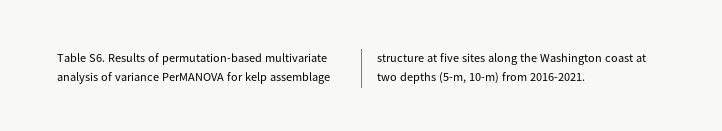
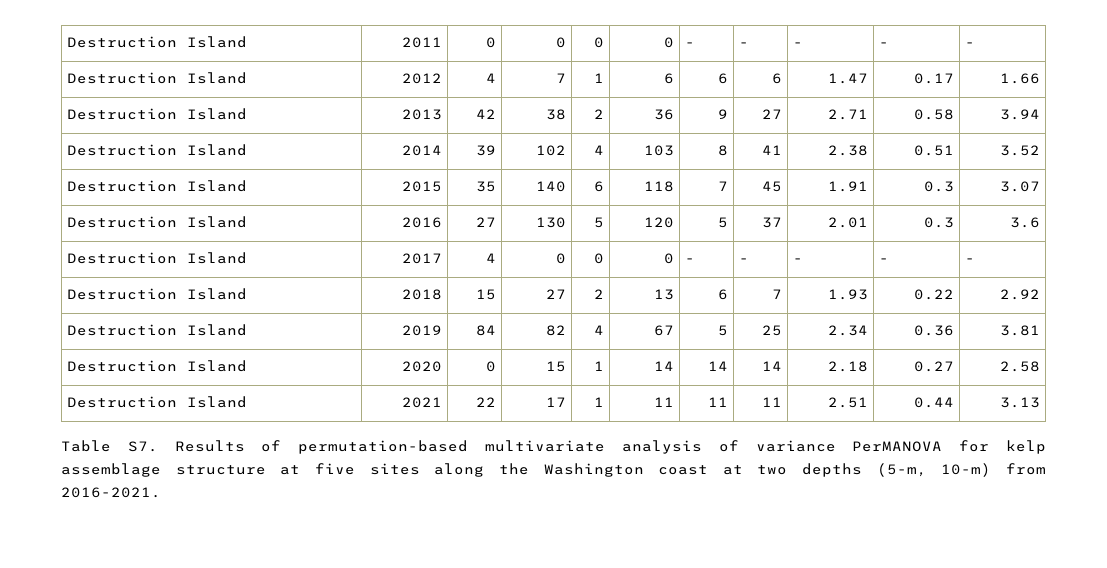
[57,53,105,62] Table S6. -> [67,36,248,48] [401,37,442,48] [485,37,496,48] [555,37,566,48] [593,37,604,48] [663,37,674,48] [685,42,696,47] [739,42,750,47] [793,42,804,47] [879,42,890,47] [965,42,976,47] [67,72,248,84] [401,73,442,84] [485,73,496,83] [555,73,566,83] [593,73,604,83] [663,73,674,84] [717,73,728,84] [771,73,782,84] [827,73,868,84] [913,73,954,84] [999,73,1040,84] [67,108,248,120] [401,109,442,120] [475,109,496,119] [545,109,566,120] [593,109,604,119] [653,109,674,120] [717,109,728,119] [761,109,782,119] [827,109,868,120] [913,109,954,120] [999,109,1040,120] [67,144,248,156] [401,145,442,156] [475,145,496,156] [535,145,566,156] [593,145,604,155] [643,145,674,156] [717,145,728,156] [761,145,782,155] [827,145,868,156] [913,145,954,156] [999,145,1040,156] [67,180,248,192] [401,181,442,192] [475,181,496,192] [535,181,566,192] [593,181,604,192] [643,181,674,192] [717,181,728,191] [761,181,782,192] [827,181,868,192] [923,181,954,192] [999,181,1040,192] [67,216,248,228] [401,217,442,228] [475,217,496,227] [535,217,566,228] [593,217,604,228] [643,217,674,228] [717,217,728,228] [761,217,782,228] [827,217,868,228] [923,217,954,228] [1009,217,1040,228] [67,252,248,264] [401,253,442,264] [485,253,496,263] [555,253,566,264] [593,253,604,264] [663,253,674,264] [685,258,696,263] [739,258,750,263] [793,258,804,263] [879,258,890,263] [965,258,976,263] [67,288,248,300] [401,289,442,300] [475,289,496,300] [545,289,566,299] [593,289,604,299] [653,289,674,300] [717,289,728,300] [771,289,782,299] [827,289,868,300] [913,289,954,300] [999,289,1040,300] [67,324,248,336] [401,325,442,336] [475,325,496,336] [545,325,566,336] [593,325,604,335] [653,325,674,336] [717,325,728,336] [761,325,782,336] [827,325,868,336] [913,325,954,336] [999,325,1040,336] [67,360,248,372] [401,361,442,372] [485,361,496,372] [545,361,566,372] [593,361,604,371] [653,361,674,371] [707,361,728,371] [761,361,782,371] [827,361,868,372] [913,361,954,372] [999,361,1040,372] [67,396,248,408] [401,397,442,408] [475,397,496,407] [545,397,566,407] [593,397,604,407] [653,397,674,407] [707,397,728,407] [761,397,782,407] [827,397,868,408] [913,397,954,408] [999,397,1040,408] [61,440,158,452] Destruction Island | 2011 | 0 | 0 | 0 | 0 | - | - | - | - | - // Destruction Island | 2012 | 4 | 7 | 1 | 6 | 6 | 6 | 1.47 | 0.17 | 1.66 // Destruction Island | 2013 | 42 | 38 | 2 | 36 | 9 | 27 | 2.71 | 0.58 | 3.94 // Destruction Island | 2014 | 39 | 102 | 4 | 103 | 8 | 41 | 2.38 | 0.51 | 3.52 // Destruction Island | 2015 | 35 | 140 | 6 | 118 | 7 | 45 | 1.91 | 0.3 | 3.07 // Destruction Island | 2016 | 27 | 130 | 5 | 120 | 5 | 37 | 2.01 | 0.3 | 3.6 // Destruction Island | 2017 | 4 | 0 | 0 | 0 | - | - | - | - | - // Destruction Island | 2018 | 15 | 27 | 2 | 13 | 6 | 7 | 1.93 | 0.22 | 2.92 // Destruction Island | 2019 | 84 | 82 | 4 | 67 | 5 | 25 | 2.34 | 0.36 | 3.81 // Destruction Island | 2020 | 0 | 15 | 1 | 14 | 14 | 14 | 2.18 | 0.27 | 2.58 // Destruction Island | 2021 | 22 | 17 | 1 | 11 | 11 | 11 | 2.51 | 0.44 | 3.13 // Table S7.

